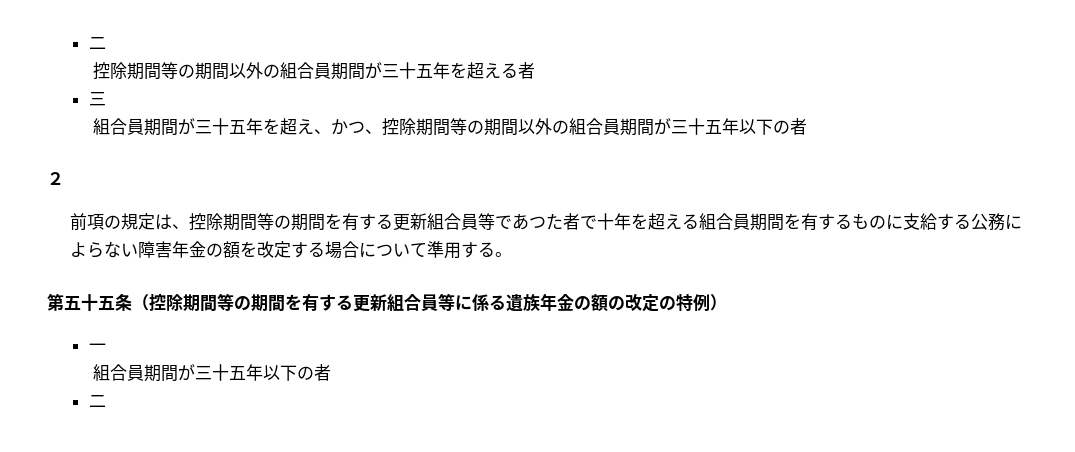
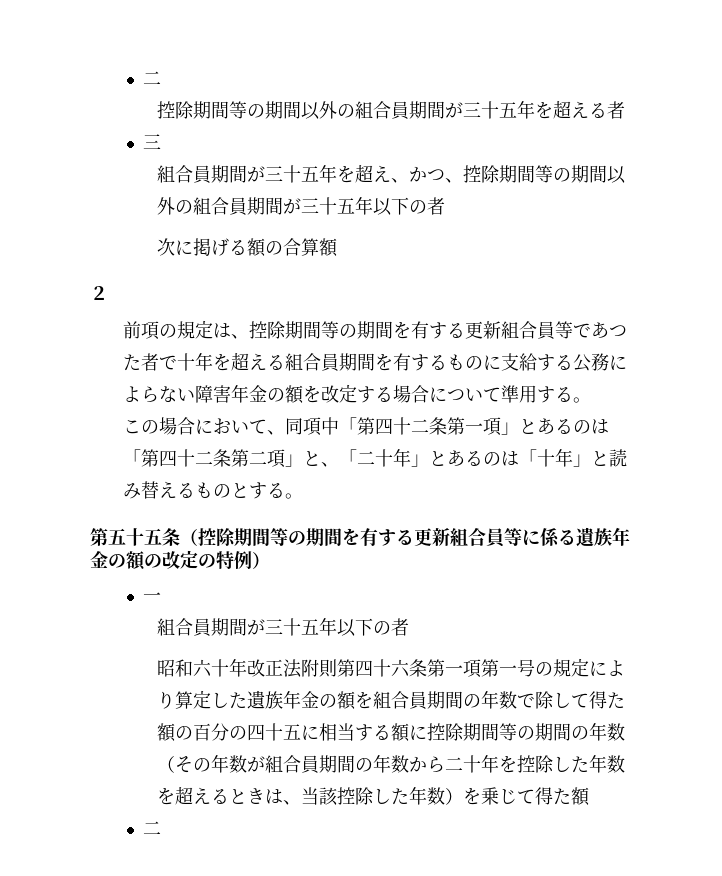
(807, 126) none -> [156,238,338,257] // 次に掲げる額の合算額
(512, 254) none -> [123,417,610,436] [123,448,628,468] [123,481,304,499] // この場合において、同項中「第四十二条第一項」とあるのは「第四十二条第二項」と、「二十年」とあるのは「十年」と読み替えるものとする。
(331, 372) none -> [156,658,625,678] [156,690,625,710] [156,722,625,742] [156,754,625,773] [156,786,590,806] // 昭和六十年改正法附則第四十六条第一項第一号の規定により算定した遺族年金の額を組合員期間の年数で除して得た額の百分の四十五に相当する額に控除期間等の期間の年数（その年数が組合員期間の年数から二十年を控除した年数を超えるときは、当該控除した年数）を乗じて得た額

